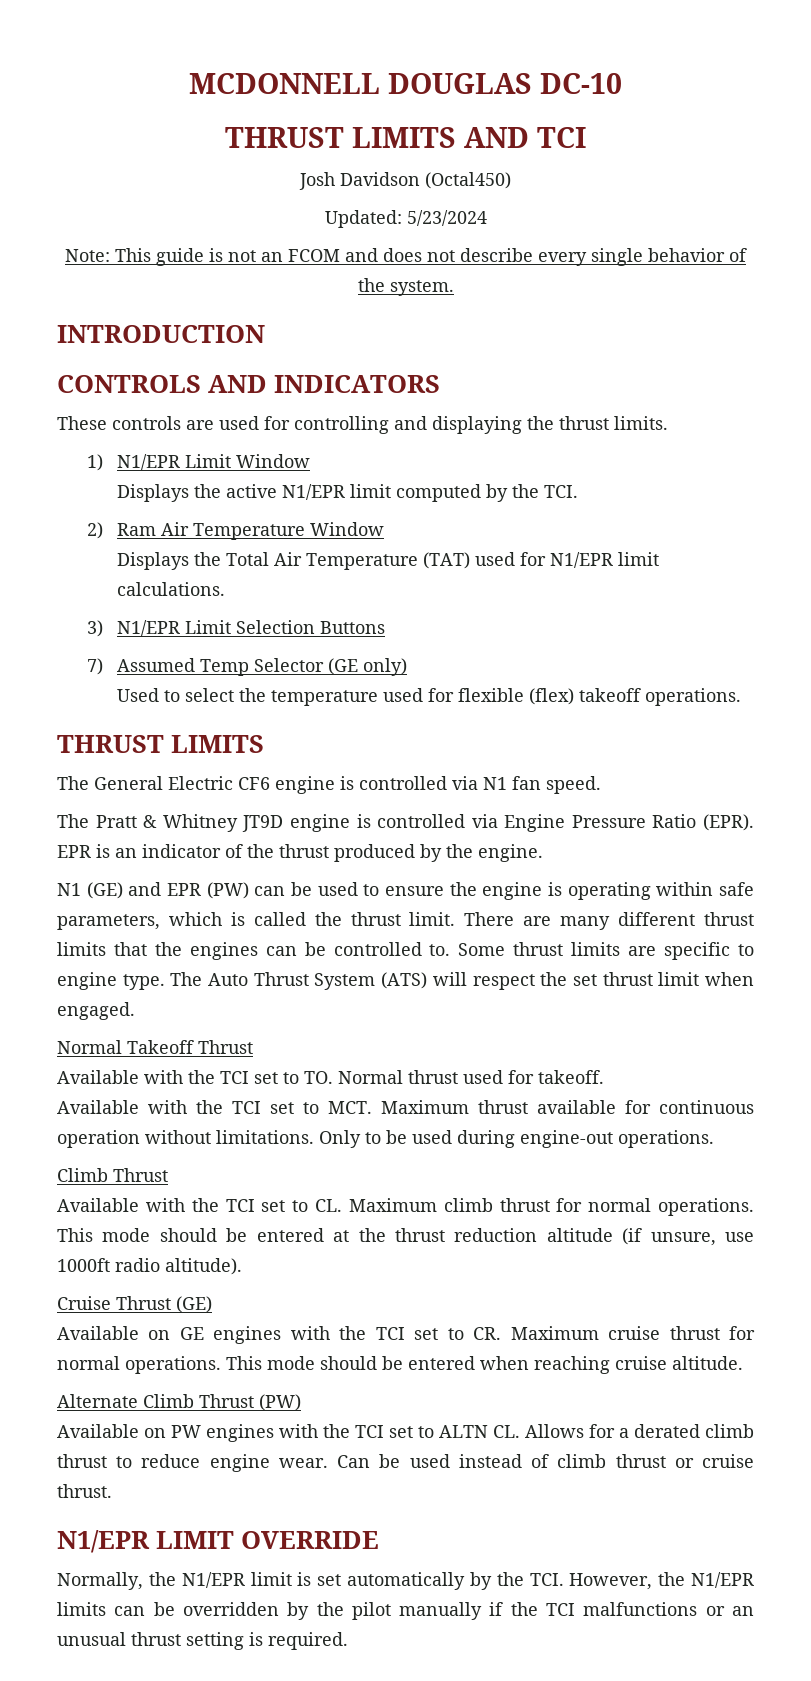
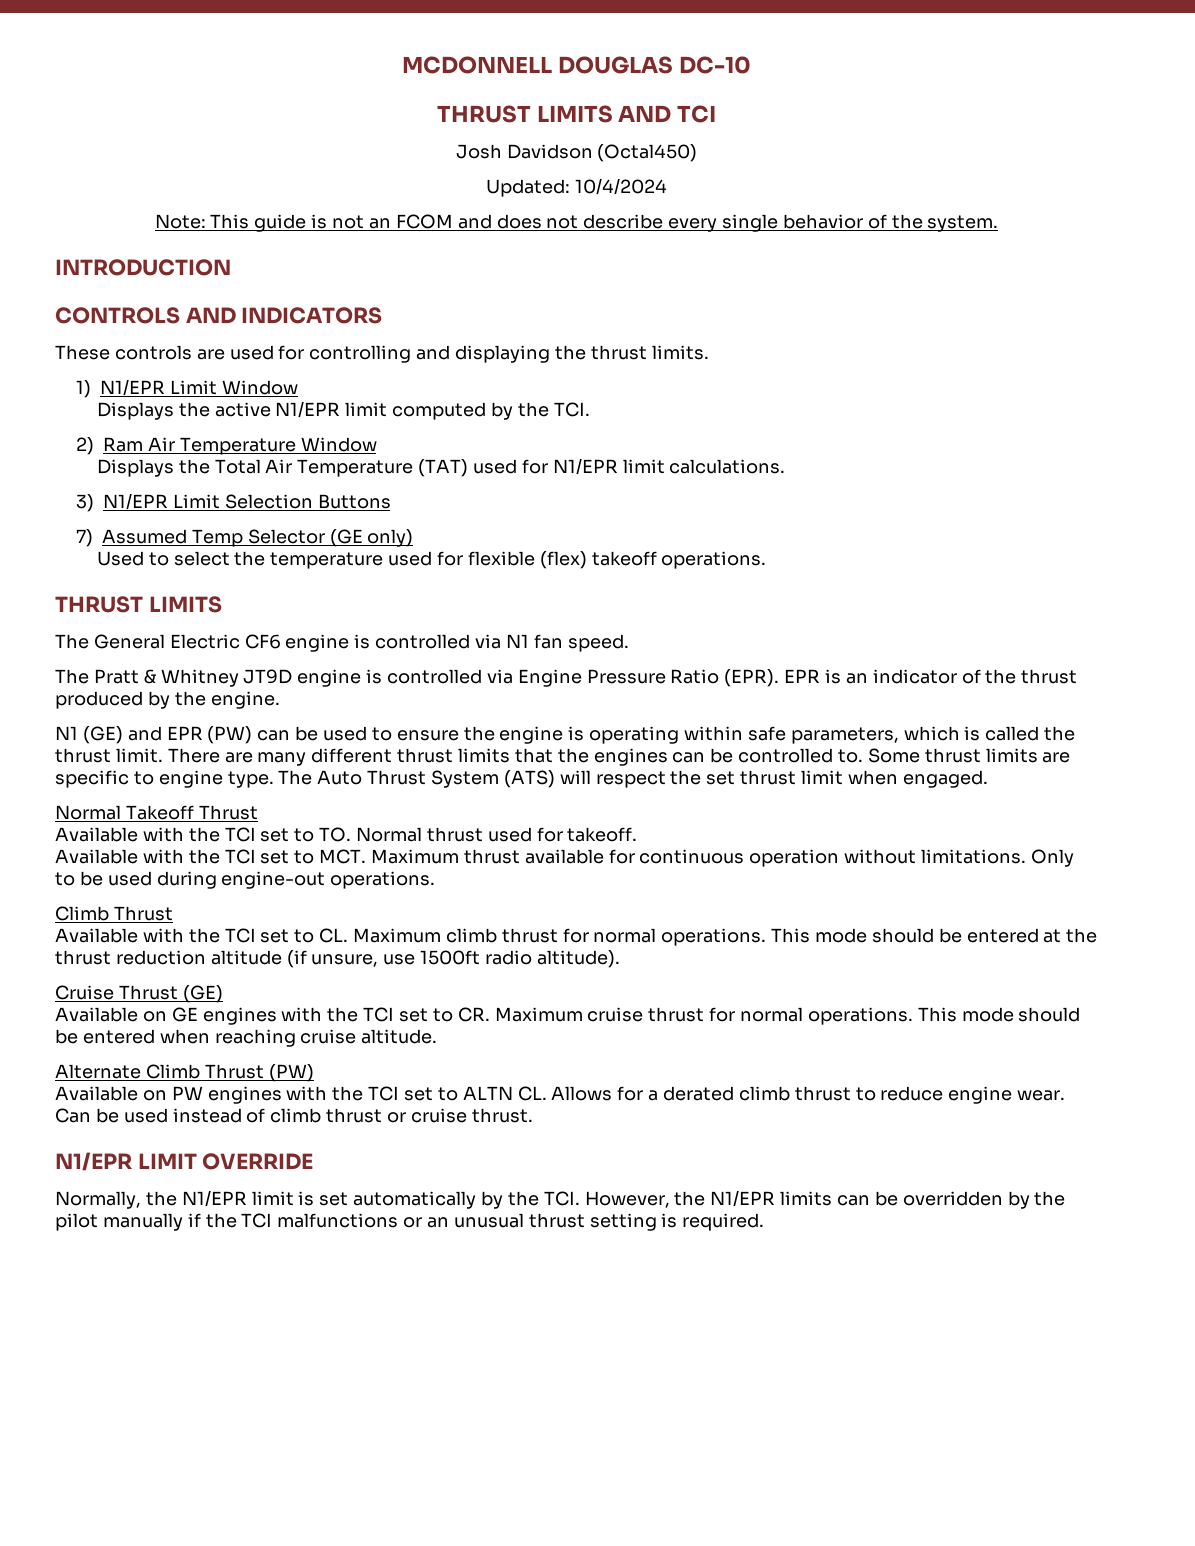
[406,210,487,226] 5/23/2024 -> [574,178,667,195] 10/4/2024
[57,1258,110,1272] 1000ft -> [420,950,481,965] 1500ft

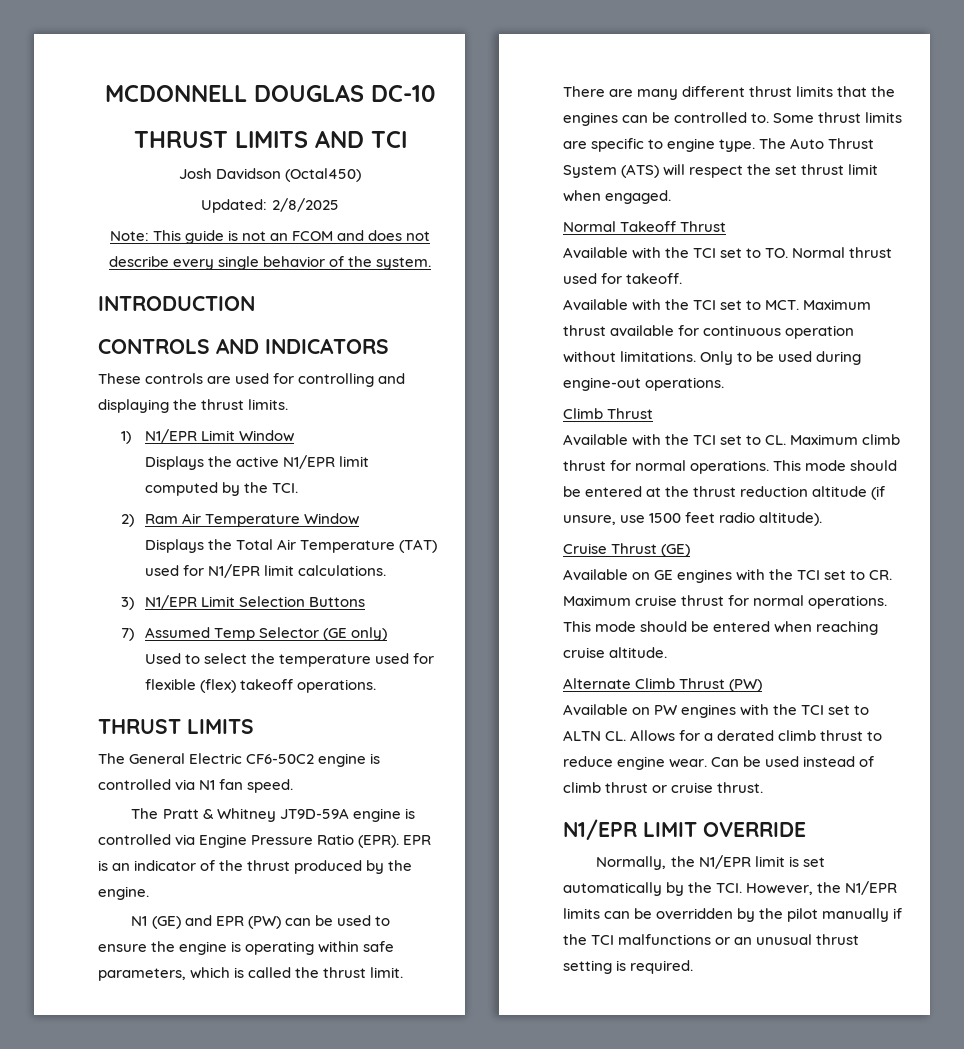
[574,178,667,195] 10/4/2024 -> [271,198,339,212] 2/8/2025
[244,634,281,649] CF6 -> [246,754,315,764] CF6-50C2
[243,669,293,684] JT9D -> [279,808,349,819] JT9D-59A
[420,950,481,965] 1500ft -> [649,512,716,523] 1500 feet

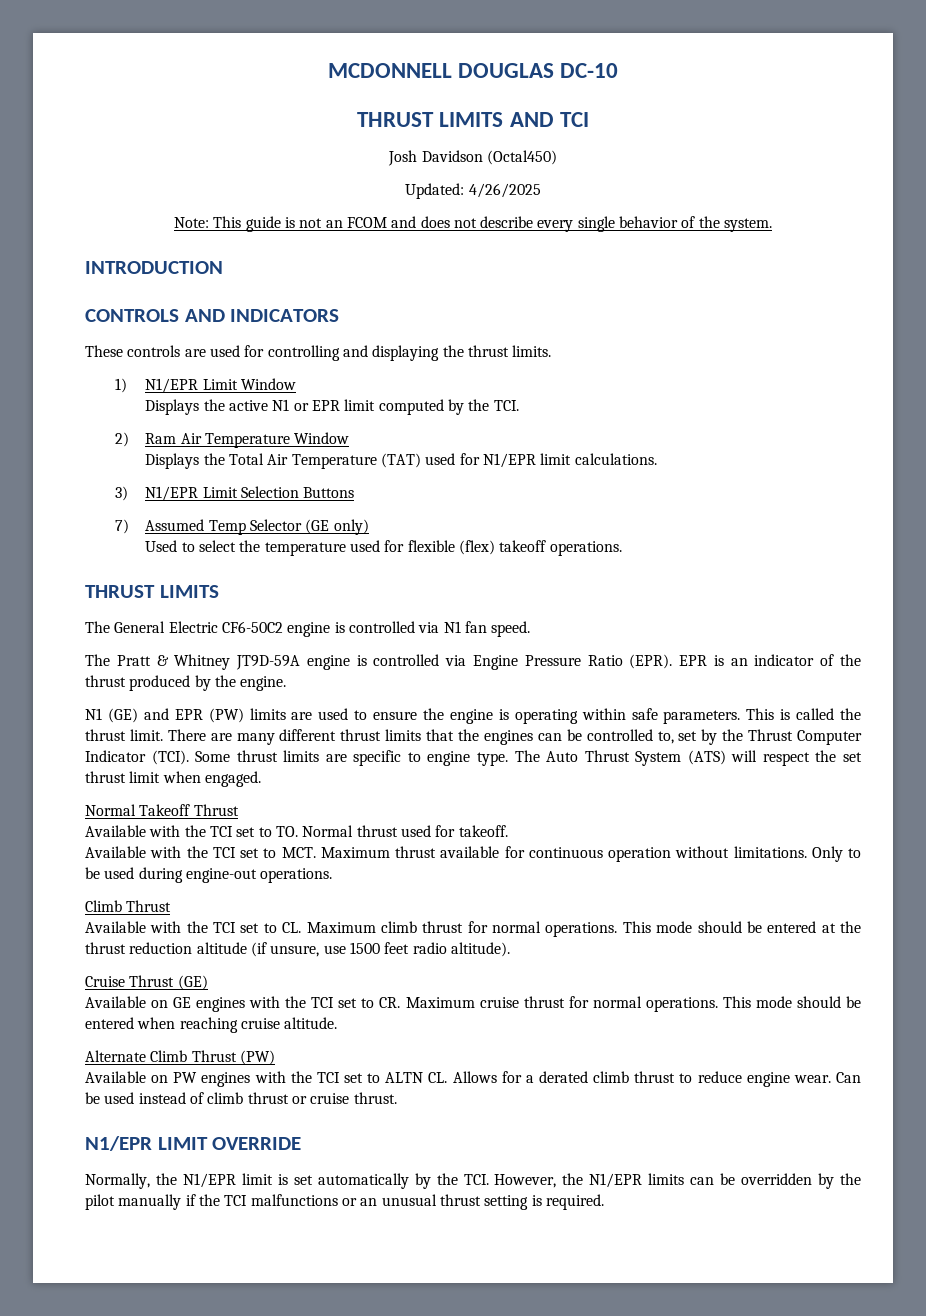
[271,198,339,212] 2/8/2025 -> [468,183,541,198] 4/26/2025
[283,455,336,469] N1/EPR -> [272,399,341,411] N1 or EPR
[284,915,333,926] can be -> [249,708,313,720] limits are
[98,967,231,981] parameters, which -> [663,708,775,724] parameters. This
[751,113,770,123] to. -> [657,729,863,745] [85,750,189,765] to, set by the Thrust Computer Indicator (TCI).

